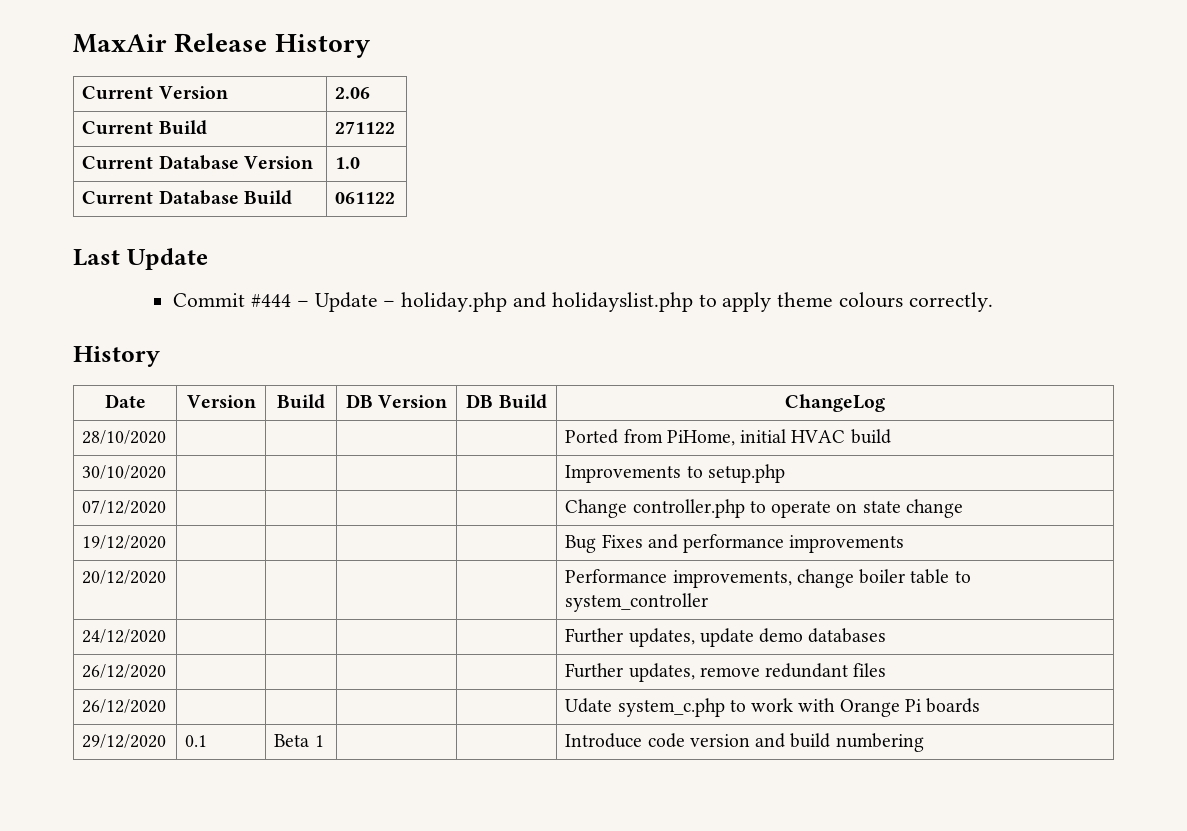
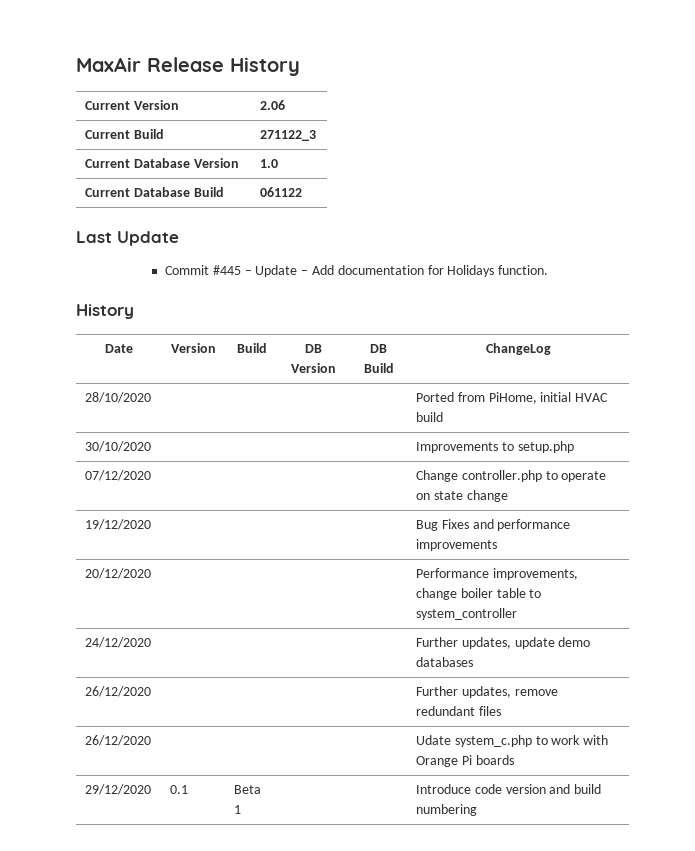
[335,121,396,134] 271122 -> [260,130,317,141] 271122_3
[251,294,292,307] #444 -> [212,265,241,275] #445
[401,292,993,312] holiday.php and holidayslist.php to apply theme colours correctly. -> [311,265,549,277] Add documentation for Holidays function.

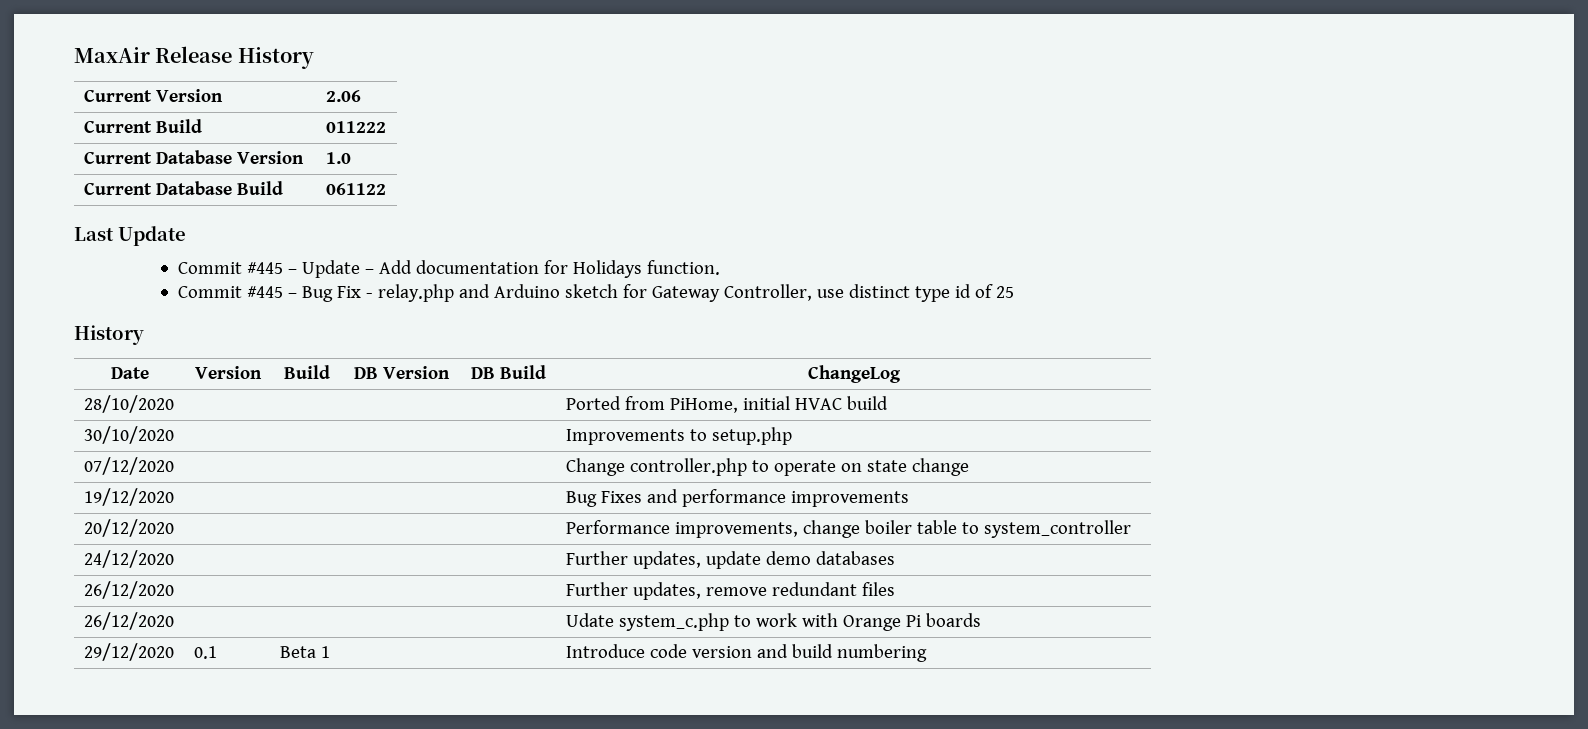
[260,130,317,141] 271122_3 -> [325,121,386,133] 011222
(549, 270) none -> [177,284,1014,302] // Commit #445 – Bug Fix - relay.php and Arduino sketch for Gateway Controller, use distinct type id of 25

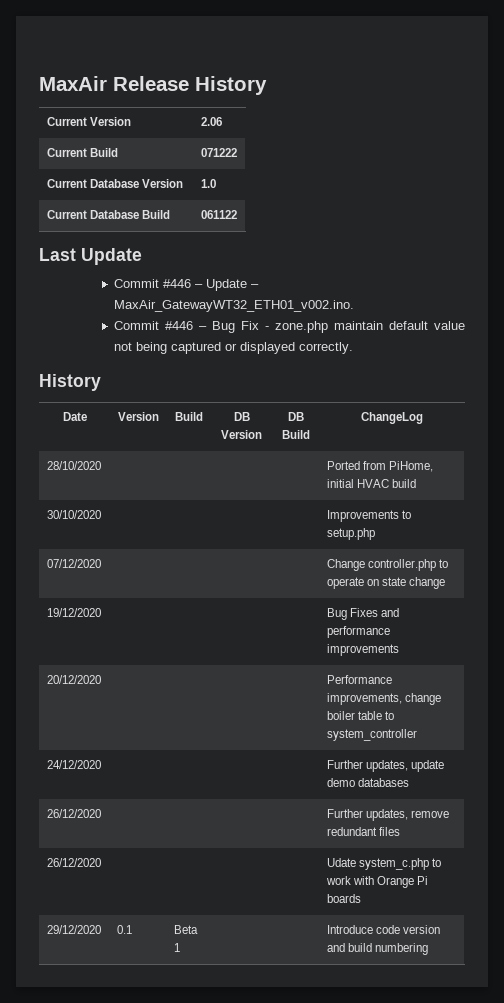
[325,121,386,133] 011222 -> [200,148,237,157] 071222
[246,262,283,274] #445 -> [162,279,191,288] #446
[378,260,720,278] [177,286,283,298] Add documentation for Holidays function. // Commit #445 -> [113,300,354,312] [113,321,193,330] MaxAir_GatewayWT32_ETH01_v002.ino. // Commit #446
[377,284,1014,302] relay.php and Arduino sketch for Gateway Controller, use distinct type id of 25 -> [274,321,465,333] [113,342,353,354] zone.php maintain default value not being captured or displayed correctly.

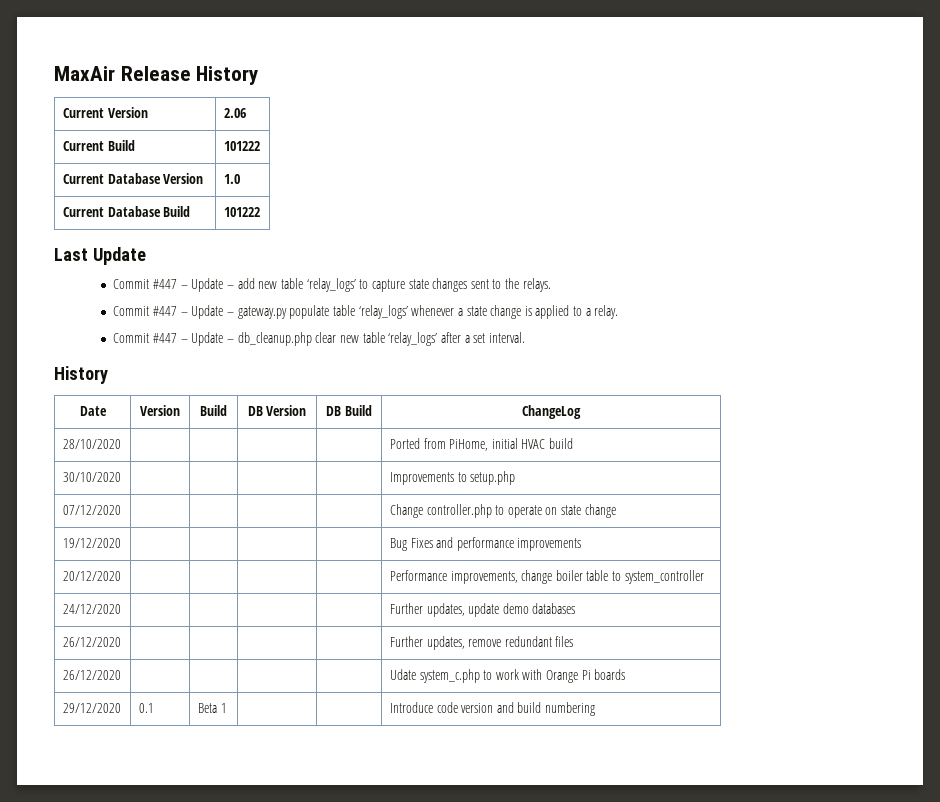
[200,148,237,157] 071222 -> [223,141,260,151] 101222
[200,210,237,219] 061122 -> [223,207,260,217] 101222
[162,279,259,291] [113,300,354,312] [113,321,465,333] [113,342,353,354] #446 – Update – MaxAir_GatewayWT32_ETH01_v002.ino. // Commit #446 – Bug Fix - zone.php maintain default value not being captured or displayed correctly. -> [153,278,551,292] [113,305,619,319] [113,332,525,346] #447 – Update – add new table ‘relay_logs’ to capture state changes sent to the relays. // Commit #447 – Update – gateway.py populate table ‘relay_logs’ whenever a state change is applied to a relay. // Commit #447 – Update – db_cleanup.php clear new table ‘relay_logs’ after a set interval.

